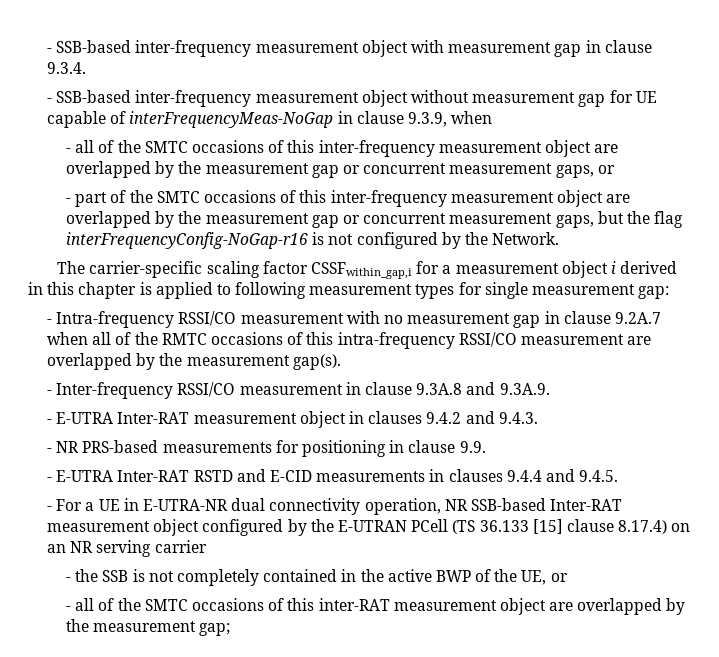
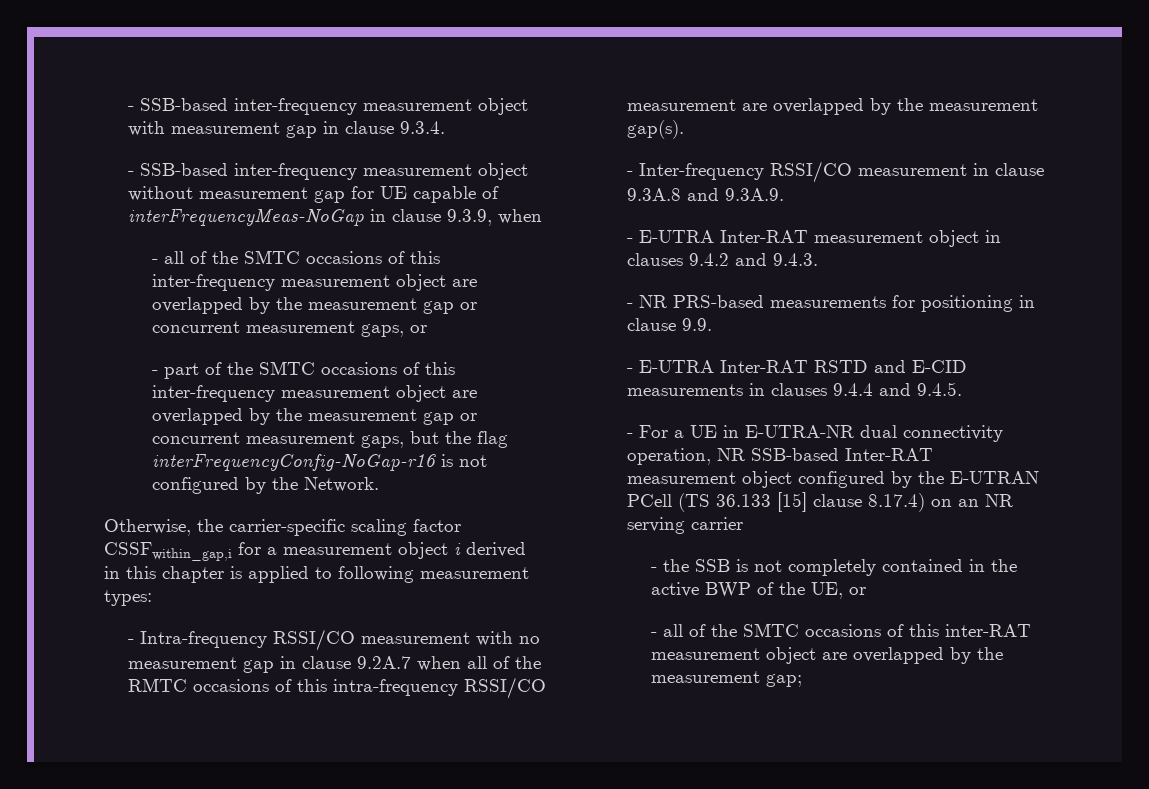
[57,261,86,274] The -> [104,519,223,536] Otherwise, the
[415,282,670,299] types for single measurement gap: -> [104,590,152,606] types:

